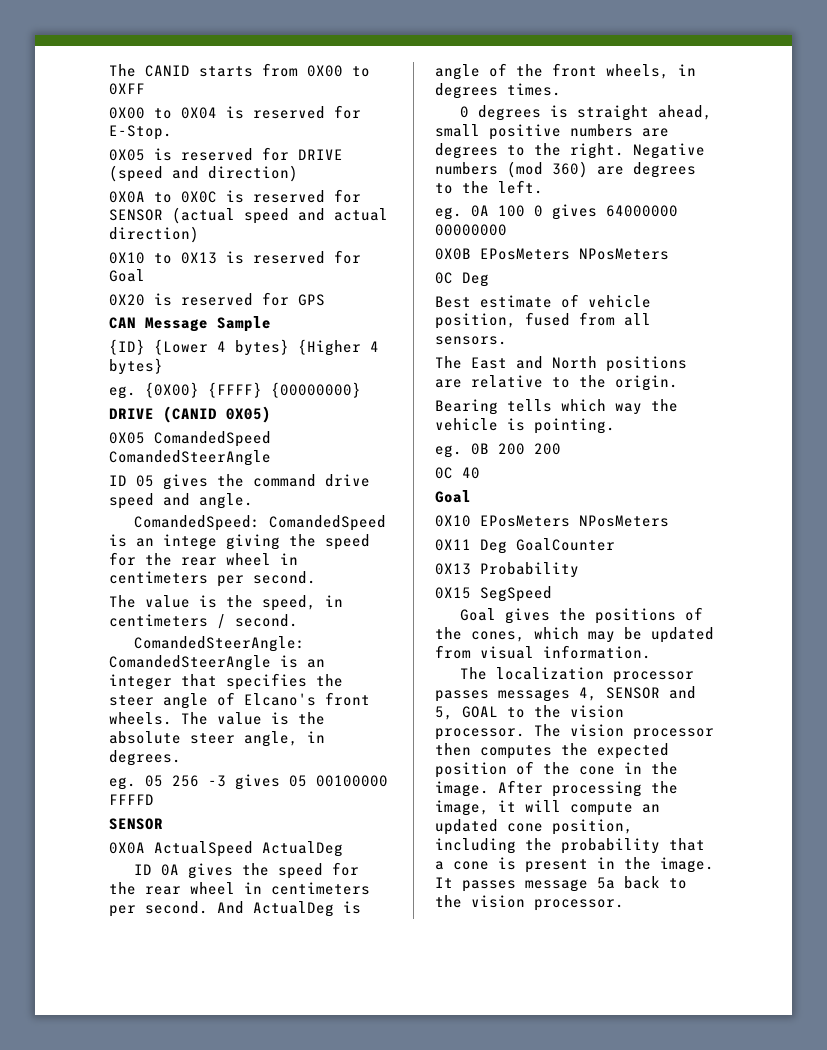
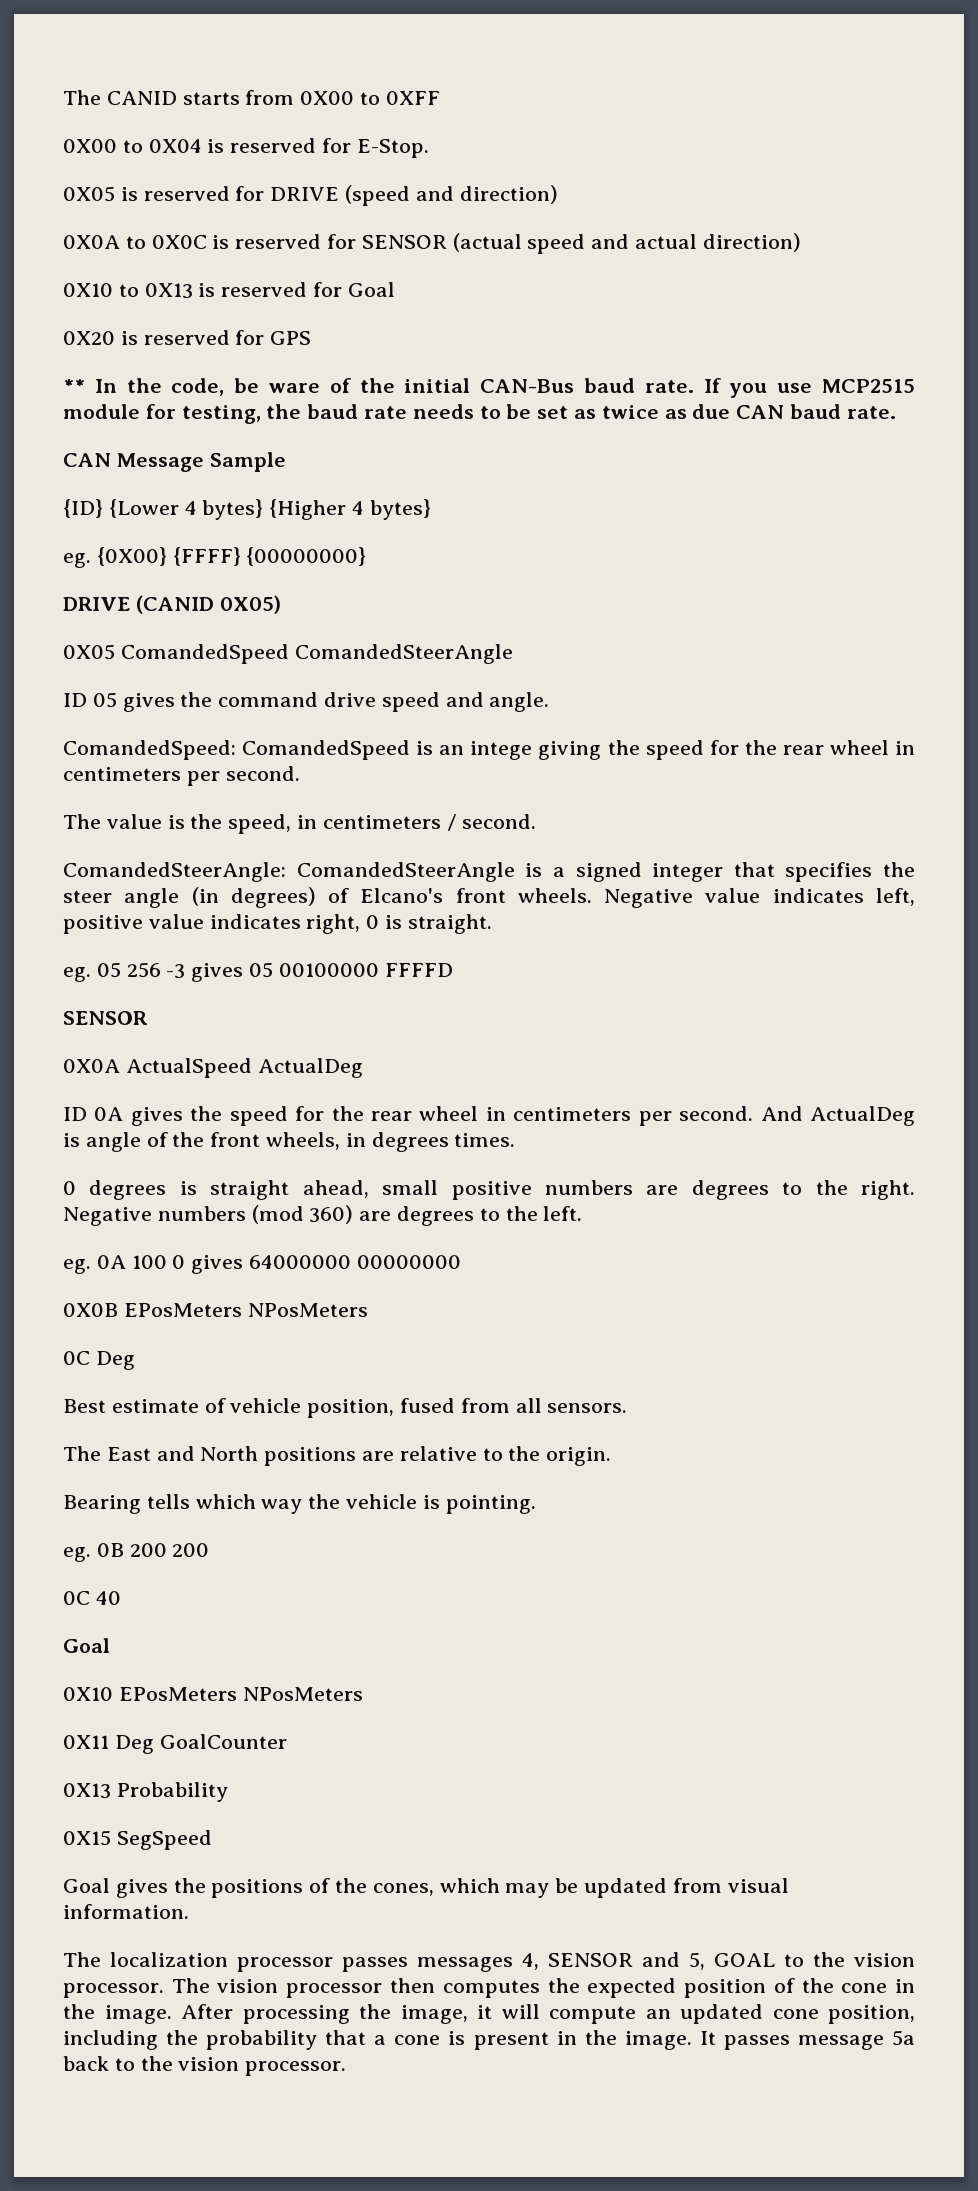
(325, 300) none -> [63,378,915,398] [63,404,896,424] // ** In the code, be ware of the initial CAN-Bus baud rate. If you use MCP2515 module for testing, the baud rate needs to be set as twice as due CAN baud rate.
[307,659,325,668] an -> [552,862,642,882] a signed
(208, 701) none -> [191,887,316,908] (in degrees)
[181,712,325,725] [109,731,325,747] [109,750,181,766] The value is the absolute steer angle, in degrees. -> [604,888,915,908] [63,914,492,934] Negative value indicates left, positive value indicates right, 0 is straight.

